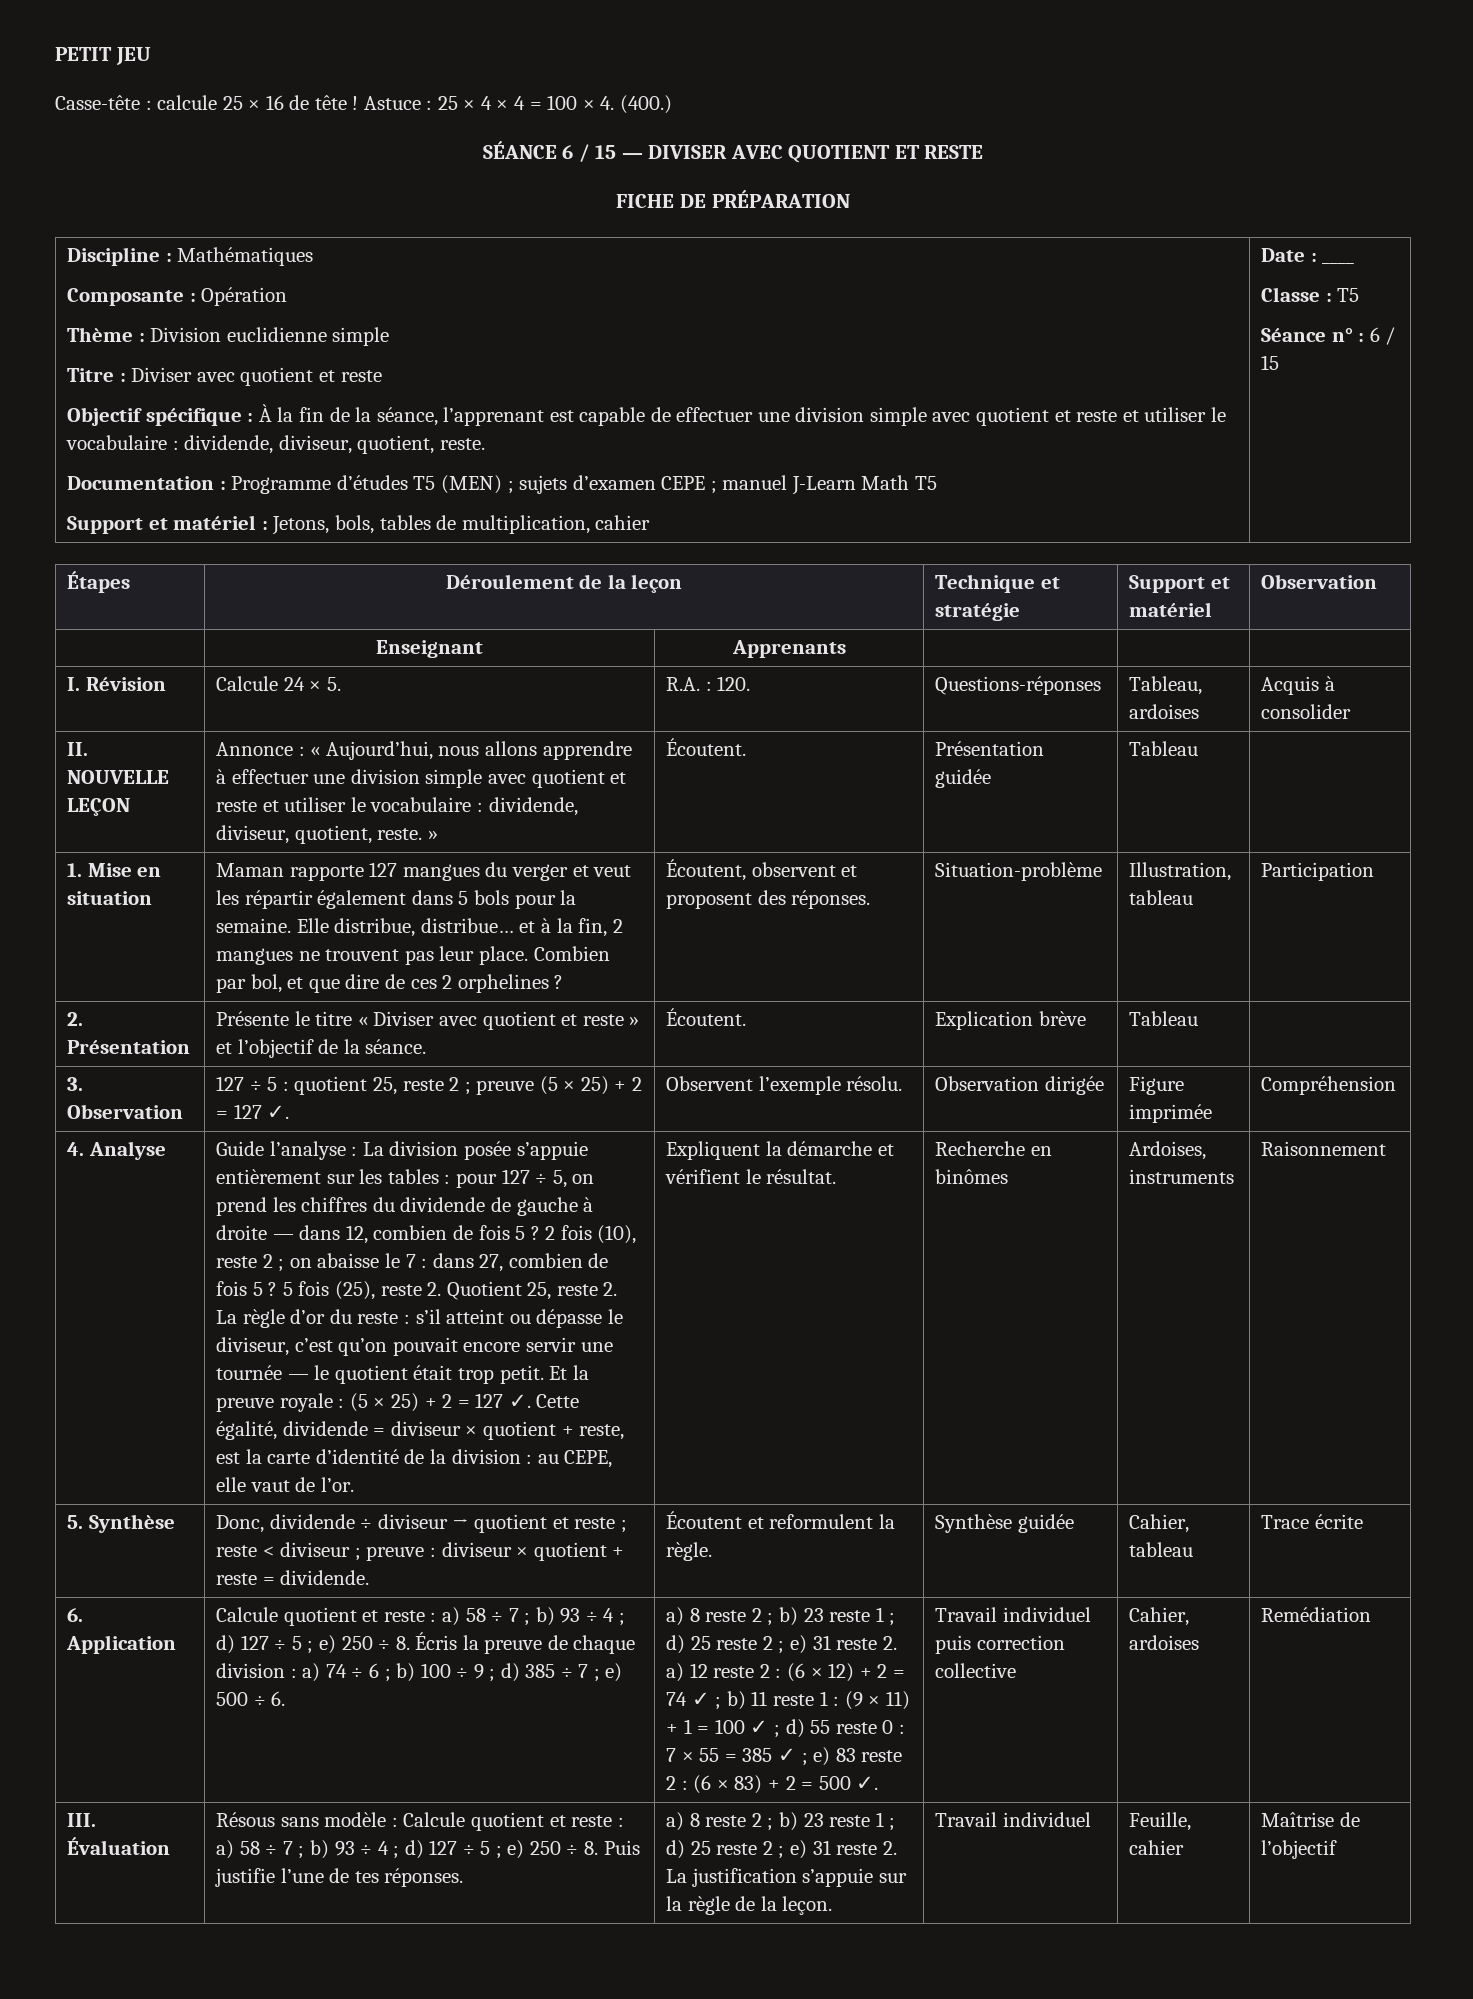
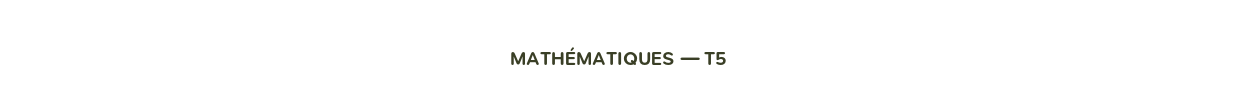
[55,47,151,65] [55,95,672,114] [482,141,984,163] [616,190,850,208] [67,247,314,266] [67,287,288,306] [67,327,390,346] [67,367,382,386] [67,404,1226,426] [66,435,486,454] [67,475,937,495] [67,515,651,535] [1261,248,1317,262] [1322,262,1355,264] [1261,287,1360,302] [1261,327,1396,345] [1261,355,1280,370] [67,571,131,593] [445,574,683,593] [935,574,1060,593] [935,603,1021,621] [1129,575,1230,593] [1129,602,1213,617] [1261,574,1378,589] [376,640,483,658] [731,640,846,658] [67,677,166,691] [216,676,341,691] [666,676,751,691] [935,676,1102,695] [1129,676,1203,695] [1129,704,1200,719] [1261,676,1335,695] [1261,704,1352,719] [67,742,89,756] [67,770,170,784] [67,798,131,816] [216,741,632,760] [216,769,627,788] [216,797,578,816] [216,825,438,844] [666,738,747,756] [935,741,1045,756] [935,769,992,788] [1129,741,1199,756] [67,863,162,877] [67,891,153,905] [216,862,632,881] [216,890,577,909] [216,918,623,937] [216,946,610,965] [216,974,564,993] [666,859,858,881] [666,890,871,909] [935,862,1103,881] [1129,862,1232,881] [1129,890,1194,905] [1261,862,1375,881] [67,1012,84,1026] [67,1040,191,1054] [216,1011,640,1030] [216,1039,427,1058] [666,1008,747,1026] [935,1011,1086,1030] [1129,1011,1199,1026] [67,1077,84,1091] [67,1104,184,1119] [216,1076,642,1095] [216,1104,290,1119] [666,1076,903,1095] [935,1076,1104,1095] [1129,1076,1185,1095] [1129,1104,1213,1123] [1261,1076,1397,1095] [67,1141,166,1160] [216,1141,588,1160] [216,1169,595,1188] [216,1197,594,1216] [216,1225,637,1244] [216,1253,609,1272] [216,1281,618,1300] [216,1309,623,1328] [216,1337,613,1356] [216,1365,589,1384] [216,1393,580,1412] [216,1421,625,1440] [216,1449,613,1468] [216,1477,354,1492] [666,1141,894,1160] [665,1169,837,1184] [935,1141,1052,1156] [935,1169,1009,1184] [1129,1141,1207,1160] [1129,1169,1235,1184] [1261,1141,1387,1156] [67,1514,175,1533] [216,1514,627,1533] [216,1542,625,1561] [216,1570,370,1585] [666,1511,895,1529] [666,1542,713,1561] [935,1514,1074,1533] [1129,1514,1190,1533] [1129,1542,1194,1557] [1261,1514,1363,1529] [67,1608,84,1622] [66,1635,177,1654] [216,1607,625,1626] [216,1632,636,1654] [216,1663,623,1682] [216,1691,286,1706] [666,1607,896,1626] [666,1635,897,1654] [666,1663,905,1682] [666,1691,910,1710] [666,1719,905,1738] [666,1747,903,1766] [666,1775,879,1794] [935,1607,1091,1622] [935,1635,1065,1654] [935,1663,1017,1678] [1129,1607,1190,1626] [1129,1635,1200,1650] [1261,1607,1372,1622] [67,1813,97,1827] [67,1837,171,1855] [216,1812,624,1831] [216,1840,640,1859] [215,1868,464,1887] [666,1812,896,1831] [666,1840,897,1859] [666,1868,907,1887] [666,1896,833,1915] [935,1812,1091,1827] [1129,1812,1192,1831] [1129,1840,1185,1855] [1261,1812,1360,1827] [1261,1840,1338,1859] PETIT JEU // Casse-tête : calcule 25 × 16 de tête ! Astuce : 25 × 4 × 4 = 100 × 4. (400.) // SÉANCE 6 / 15 — DIVISER AVEC QUOTIENT ET RESTE // FICHE DE PRÉPARATION // Discipline : Mathématiques // Composante : Opération // Thème : Division euclidienne simple // Titre : Diviser avec quotient et reste // Objectif spécifique : À la fin de la séance, l’apprenant est capable de effectuer une division simple avec quotient et reste et utiliser le vocabulaire : dividende, diviseur, quotient, reste. // Documentation : Programme d’études T5 (MEN) ; sujets d’examen CEPE ; manuel J-Learn Math T5 // Support et matériel : Jetons, bols, tables de multiplication, cahier | Date : ____ // Classe : T5 // Séance n° : 6 / 15 // Étapes | Déroulement de la leçon | Technique et stratégie | Support et matériel | Observation // | Enseignant | Apprenants | | | // I. Révision | Calcule 24 × 5. | R.A. : 120. | Questions-réponses | Tableau, ardoises | Acquis à consolider // II. NOUVELLE LEÇON | Annonce : « Aujourd’hui, nous allons apprendre à effectuer une division simple avec quotient et reste et utiliser le vocabulaire : dividende, diviseur, quotient, reste. » | Écoutent. | Présentation guidée | Tableau | // 1. Mise en situation | Maman rapporte 127 mangues du verger et veut les répartir également dans 5 bols pour la semaine. Elle distribue, distribue… et à la fin, 2 mangues ne trouvent pas leur place. Combien par bol, et que dire de ces 2 orphelines ? | Écoutent, observent et proposent des réponses. | Situation-problème | Illustration, tableau | Participation // 2. Présentation | Présente le titre « Diviser avec quotient et reste » et l’objectif de la séance. | Écoutent. | Explication brève | Tableau | // 3. Observation | 127 ÷ 5 : quotient 25, reste 2 ; preuve (5 × 25) + 2 = 127 ✓. | Observent l’exemple résolu. | Observation dirigée | Figure imprimée | Compréhension // 4. Analyse | Guide l’analyse : La division posée s’appuie entièrement sur les tables : pour 127 ÷ 5, on prend les chiffres du dividende de gauche à droite — dans 12, combien de fois 5 ? 2 fois (10), reste 2 ; on abaisse le 7 : dans 27, combien de fois 5 ? 5 fois (25), reste 2. Quotient 25, reste 2. La règle d’or du reste : s’il atteint ou dépasse le diviseur, c’est qu’on pouvait encore servir une tournée — le quotient était trop petit. Et la preuve royale : (5 × 25) + 2 = 127 ✓. Cette égalité, dividende = diviseur × quotient + reste, est la carte d’identité de la division : au CEPE, elle vaut de l’or. | Expliquent la démarche et vérifient le résultat. | Recherche en binômes | Ardoises, instruments | Raisonnement // 5. Synthèse | Donc, dividende ÷ diviseur → quotient et reste ; reste < diviseur ; preuve : diviseur × quotient + reste = dividende. | Écoutent et reformulent la règle. | Synthèse guidée | Cahier, tableau | Trace écrite // 6. Application | Calcule quotient et reste : a) 58 ÷ 7 ; b) 93 ÷ 4 ; d) 127 ÷ 5 ; e) 250 ÷ 8. Écris la preuve de chaque division : a) 74 ÷ 6 ; b) 100 ÷ 9 ; d) 385 ÷ 7 ; e) 500 ÷ 6. | a) 8 reste 2 ; b) 23 reste 1 ; d) 25 reste 2 ; e) 31 reste 2. a) 12 reste 2 : (6 × 12) + 2 = 74 ✓ ; b) 11 reste 1 : (9 × 11) + 1 = 100 ✓ ; d) 55 reste 0 : 7 × 55 = 385 ✓ ; e) 83 reste 2 : (6 × 83) + 2 = 500 ✓. | Travail individuel puis correction collective | Cahier, ardoises | Remédiation // III. Évaluation | Résous sans modèle : Calcule quotient et reste : a) 58 ÷ 7 ; b) 93 ÷ 4 ; d) 127 ÷ 5 ; e) 250 ÷ 8. Puis justifie l’une de tes réponses. | a) 8 reste 2 ; b) 23 reste 1 ; d) 25 reste 2 ; e) 31 reste 2. La justification s’appuie sur la règle de la leçon. | Travail individuel | Feuille, cahier | Maîtrise de l’objectif -> [510,46,726,66] MATHÉMATIQUES — T5

